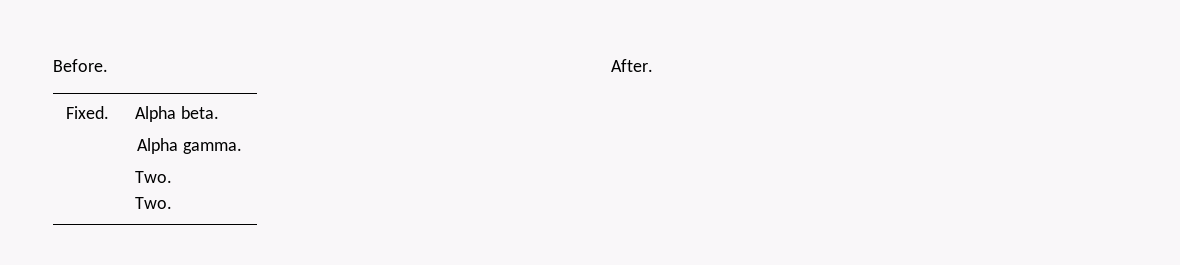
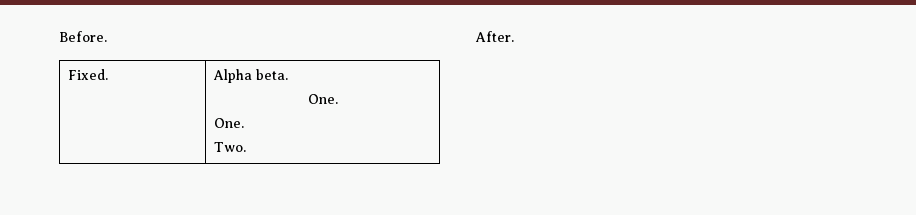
[137,138,242,154] [134,171,172,183] Alpha gamma. // Two. -> [307,94,338,104] [213,118,244,128] One. // One.

